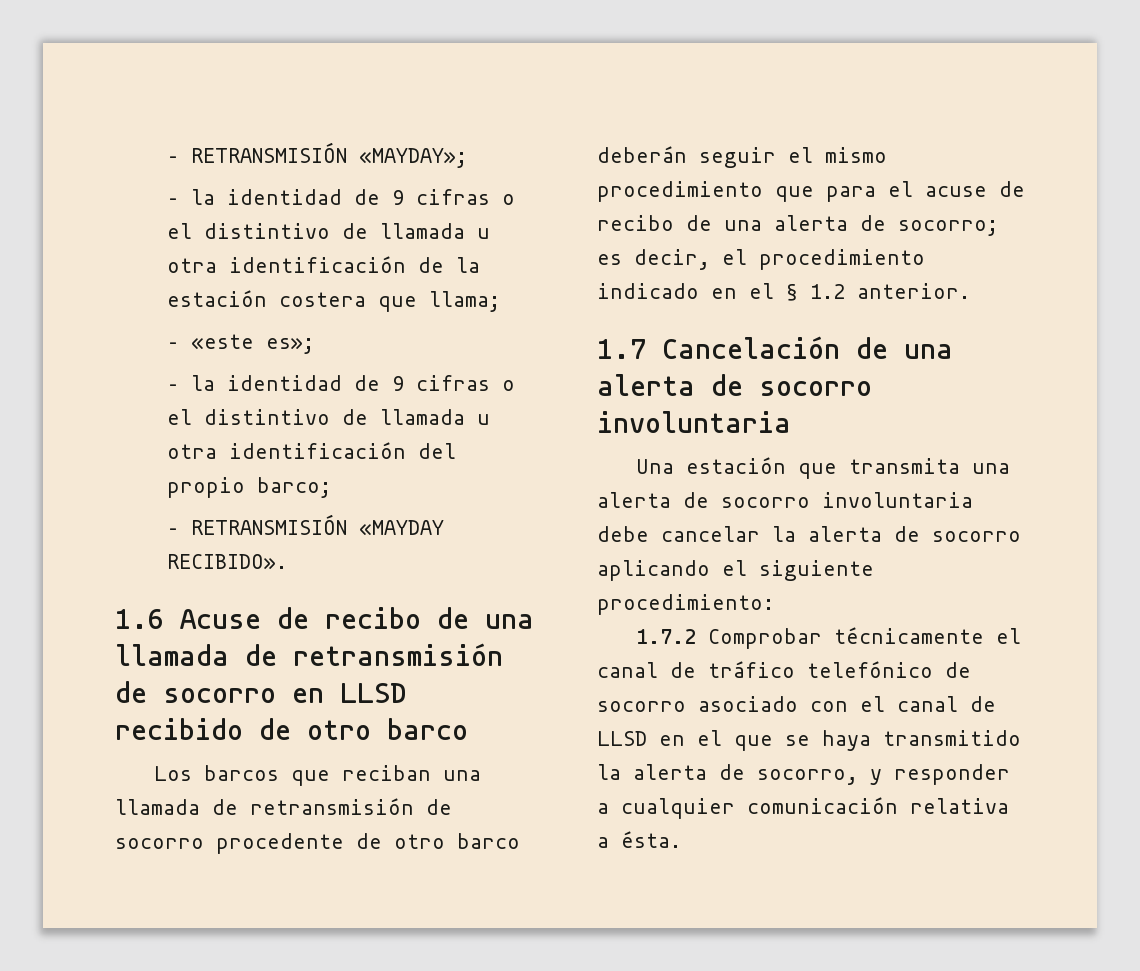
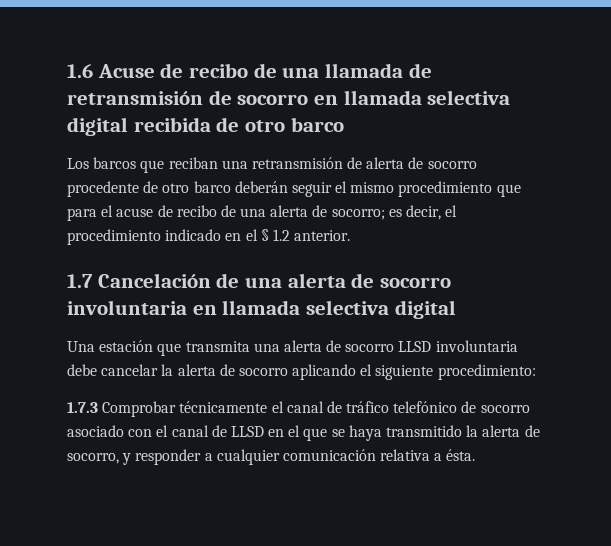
[166,142,467,168] [166,189,515,205] [166,223,490,239] [166,256,480,273] [166,290,500,312] [166,334,314,354] [166,375,515,391] [166,409,490,425] [166,442,456,459] [166,477,331,498] [166,514,444,536] [166,554,287,570] – RETRANSMISIÓN «MAYDAY»; // – la identidad de 9 cifras o el distintivo de llamada u otra identificación de la estación costera que llama; // – «este es»; // – la identidad de 9 cifras o el distintivo de llamada u otra identificación del propio barco; // – RETRANSMISIÓN «MAYDAY RECIBIDO». // -> (67, 71) none
[340,683,406,703] [115,718,243,740] LLSD recibido -> [343,90,511,105] [67,117,211,136] llamada selectiva digital recibida
[115,798,414,815] llamada de retransmisión -> [251,157,405,169] retransmisión de alerta
(791, 422) none -> [192,300,456,319] en llamada selectiva digital
(810, 502) none -> [398,341,432,352] LLSD
[636,629,697,644] 1.7.2 -> [67,402,98,413] 1.7.3

